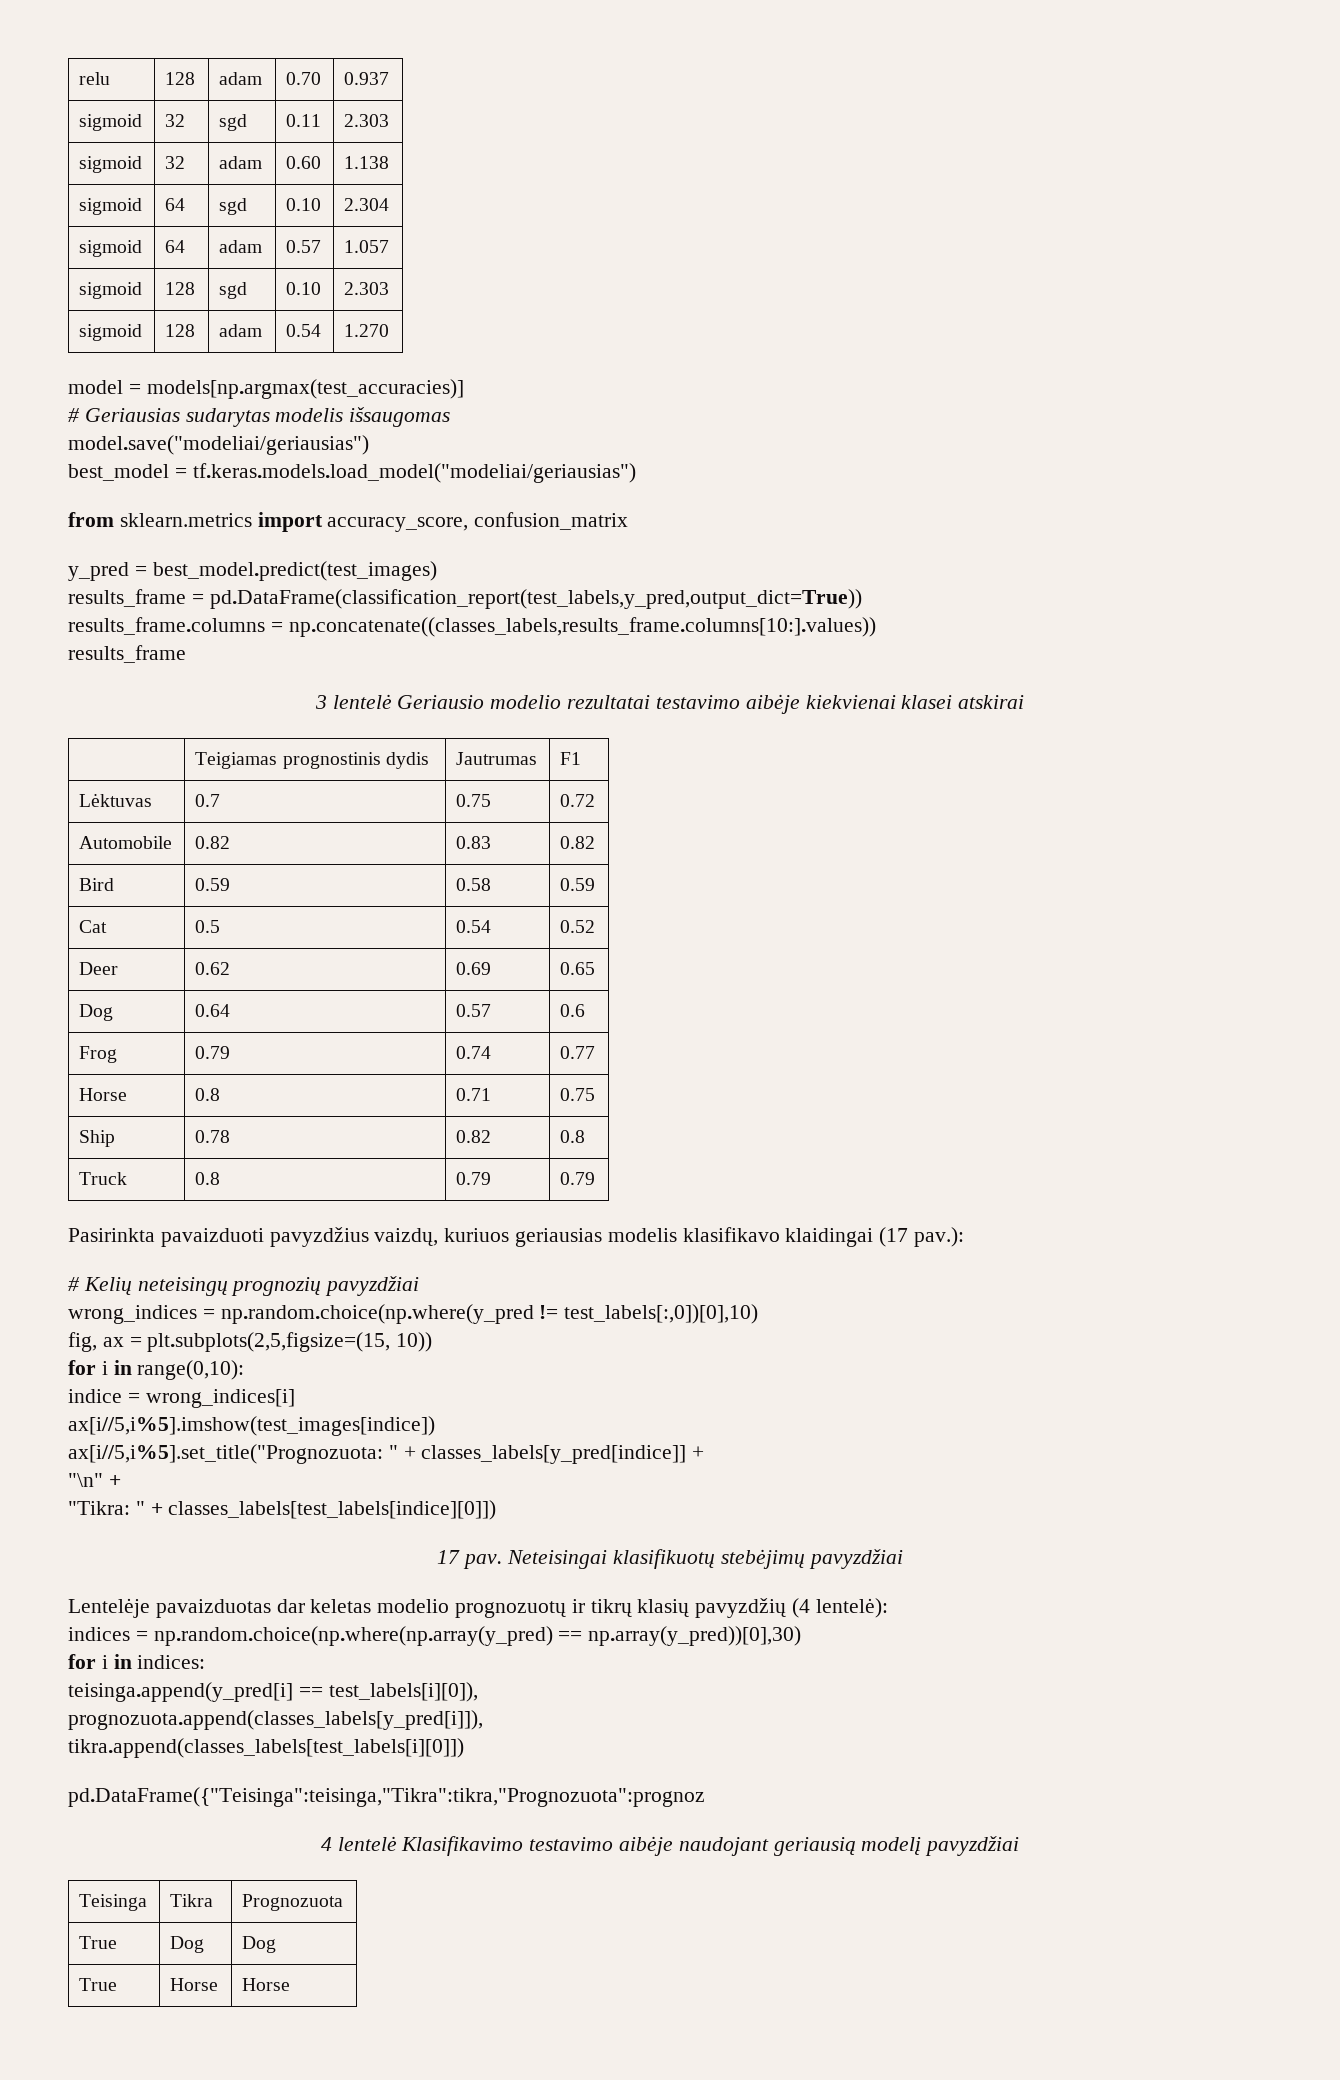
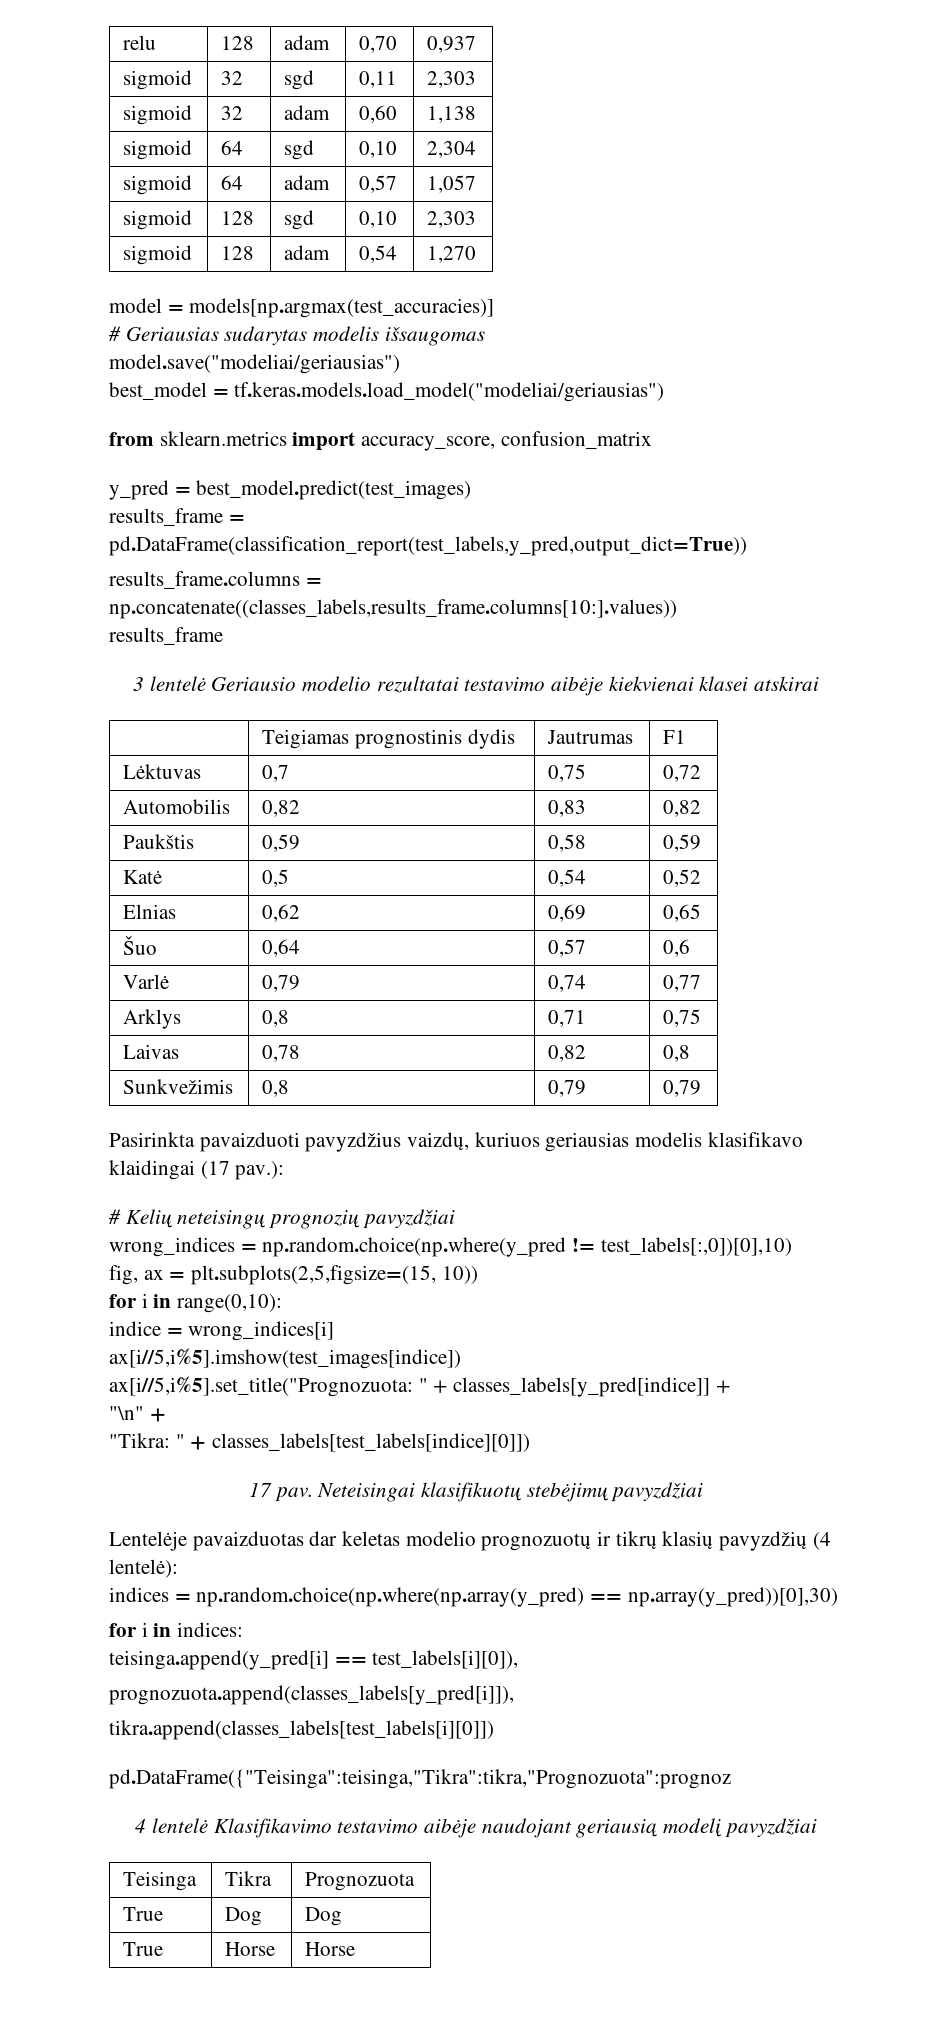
[286,72,322,85] [344,72,390,85] 0.70 | 0.937 -> [359,36,398,53] [427,36,477,53] 0,70 | 0,937
[286,114,322,127] [344,114,390,127] 0.11 | 2.303 -> [359,71,398,88] [427,71,477,88] 0,11 | 2,303
[286,156,322,169] [344,156,390,169] 0.60 | 1.138 -> [359,105,398,123] [427,106,477,123] 0,60 | 1,138
[286,198,322,211] [344,198,390,211] 0.10 | 2.304 -> [359,141,398,158] [427,141,477,158] 0,10 | 2,304
[286,240,322,253] [344,240,390,253] 0.57 | 1.057 -> [359,175,398,193] [427,175,477,193] 0,57 | 1,057
[286,282,322,295] [344,282,390,295] 0.10 | 2.303 -> [359,211,398,228] [427,211,477,228] 0,10 | 2,303
[286,324,322,337] [344,324,390,337] 0.54 | 1.270 -> [359,245,398,263] [427,246,477,263] 0,54 | 1,270
[195,794,221,807] [456,794,492,807] [560,794,596,807] [79,836,173,849] [195,836,231,849] [456,836,492,849] [560,836,596,849] [79,878,115,891] [195,878,231,891] [456,878,492,891] [560,878,596,891] [79,920,108,933] [195,920,221,933] [456,920,492,933] [560,920,596,933] [79,962,119,975] [195,962,231,975] [456,962,492,975] [560,962,596,975] [79,1004,114,1021] [195,1004,231,1017] [456,1004,492,1017] [560,1004,586,1017] [79,1046,118,1063] [195,1046,231,1059] [456,1046,492,1059] [560,1046,596,1059] [79,1088,128,1101] [195,1088,221,1101] [456,1088,492,1101] [560,1088,596,1101] [79,1130,116,1147] [195,1130,231,1143] [456,1130,492,1143] [560,1130,586,1143] [79,1172,128,1185] [195,1172,221,1185] [456,1172,492,1185] [560,1172,596,1185] 0.7 | 0.75 | 0.72 // Automobile | 0.82 | 0.83 | 0.82 // Bird | 0.59 | 0.58 | 0.59 // Cat | 0.5 | 0.54 | 0.52 // Deer | 0.62 | 0.69 | 0.65 // Dog | 0.64 | 0.57 | 0.6 // Frog | 0.79 | 0.74 | 0.77 // Horse | 0.8 | 0.71 | 0.75 // Ship | 0.78 | 0.82 | 0.8 // Truck | 0.8 | 0.79 | 0.79 -> [262,765,290,782] [548,764,587,782] [663,765,702,782] [123,799,231,814] [262,800,301,817] [548,800,587,817] [663,800,702,817] [123,834,195,849] [262,834,301,852] [548,834,587,852] [663,834,702,852] [123,870,163,884] [262,869,290,887] [548,869,587,887] [663,869,702,887] [123,904,177,919] [262,904,301,922] [548,904,587,922] [663,904,702,922] [123,935,158,955] [262,939,301,957] [548,939,587,957] [663,939,691,957] [123,974,170,989] [262,975,301,992] [548,975,587,992] [663,975,702,992] [123,1009,182,1029] [262,1010,290,1027] [548,1010,587,1027] [663,1009,702,1027] [123,1044,180,1059] [262,1045,301,1062] [548,1045,587,1062] [663,1045,691,1062] [123,1079,234,1094] [262,1080,290,1097] [548,1080,587,1097] [663,1080,702,1097] 0,7 | 0,75 | 0,72 // Automobilis | 0,82 | 0,83 | 0,82 // Paukštis | 0,59 | 0,58 | 0,59 // Katė | 0,5 | 0,54 | 0,52 // Elnias | 0,62 | 0,69 | 0,65 // Šuo | 0,64 | 0,57 | 0,6 // Varlė | 0,79 | 0,74 | 0,77 // Arklys | 0,8 | 0,71 | 0,75 // Laivas | 0,78 | 0,82 | 0,8 // Sunkvežimis | 0,8 | 0,79 | 0,79

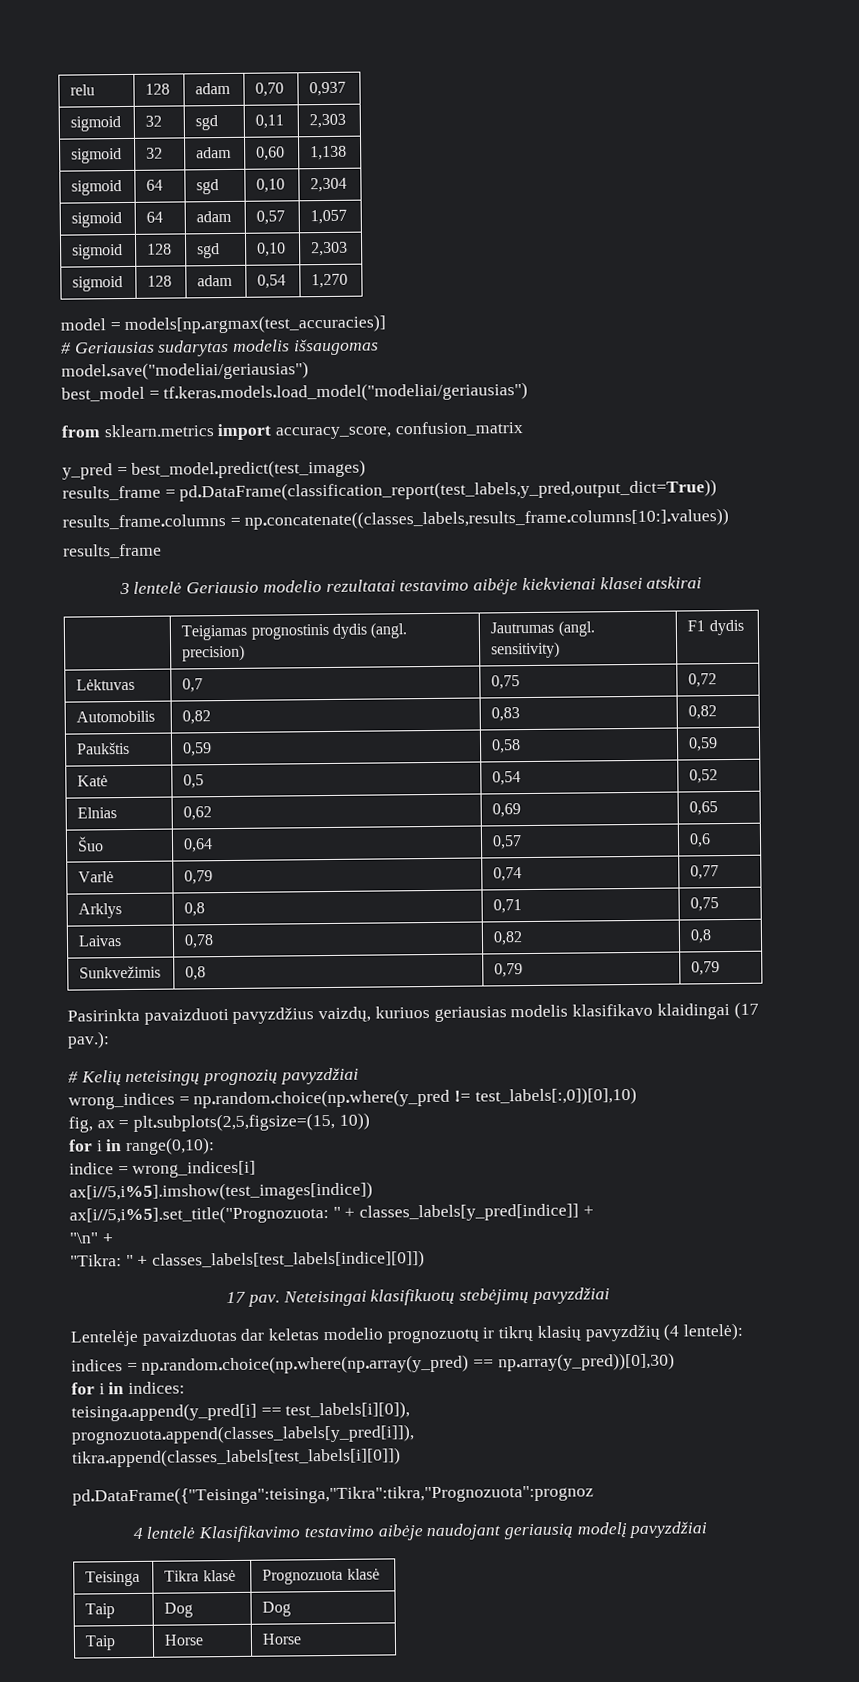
(515, 739) none -> [370,622,408,639] [182,644,246,662] (angl. precision)
(634, 737) none -> [557,620,595,637] [491,641,561,659] (angl. sensitivity)
(687, 737) none -> [708,619,744,636] dydis
(273, 1878) none -> [202,1569,236,1582] klasė
[123,1907,164,1921] // True -> [346,1568,380,1580] [85,1603,116,1619] klasė // Taip
[123,1942,164,1956] True -> [85,1635,117,1651] Taip

